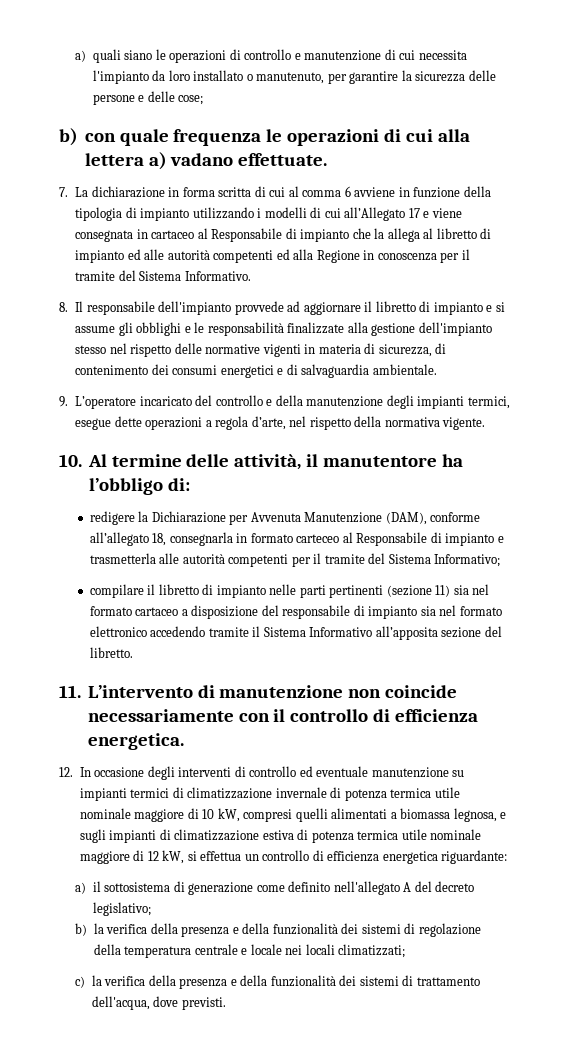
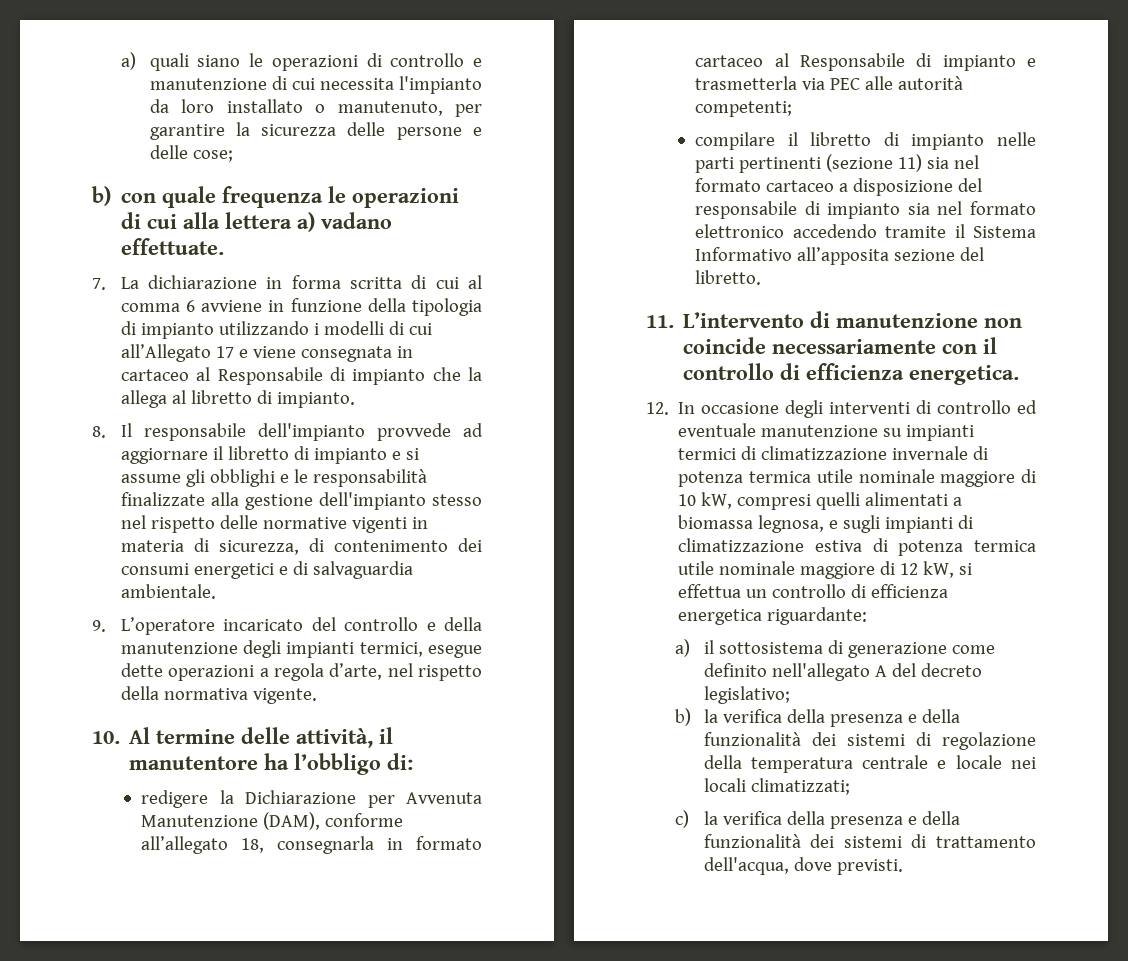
[75,249,470,263] [75,270,251,281] impianto ed alle autorità competenti ed alla Regione in conoscenza per il tramite del Sistema Informativo. -> [276,392,355,408] impianto.
[296,534,340,543] carteceo -> [695,55,764,67] cartaceo
[159,553,501,567] alle autorità competenti per il tramite del Sistema Informativo; -> [802,76,964,90] [695,101,793,117] via PEC alle autorità competenti;

